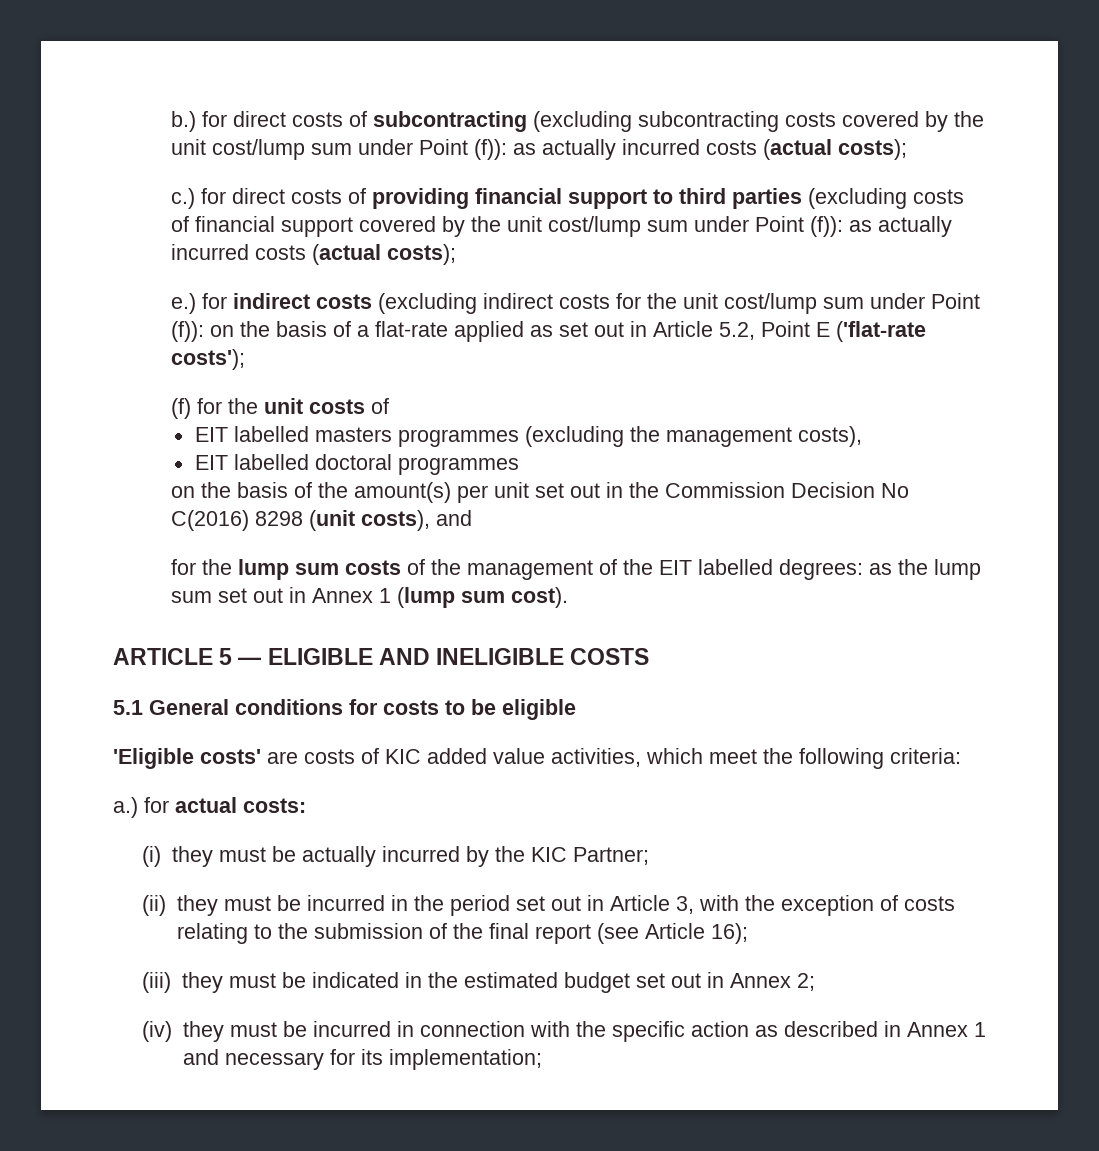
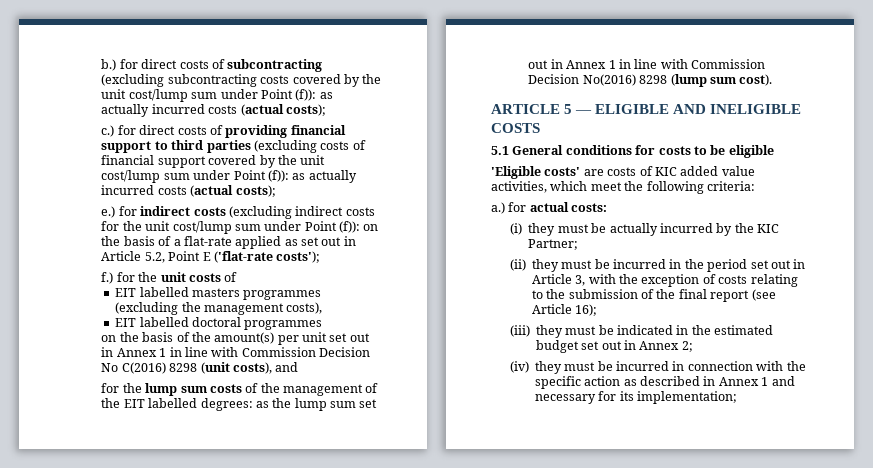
[170,398,191,419] (f) -> [101,272,114,284] f.)
[628,482,659,498] the -> [116,347,239,357] Annex 1 in line with
(391, 595) none -> [618,59,766,69] [528,74,668,86] in line with Commission Decision No(2016) 8298

